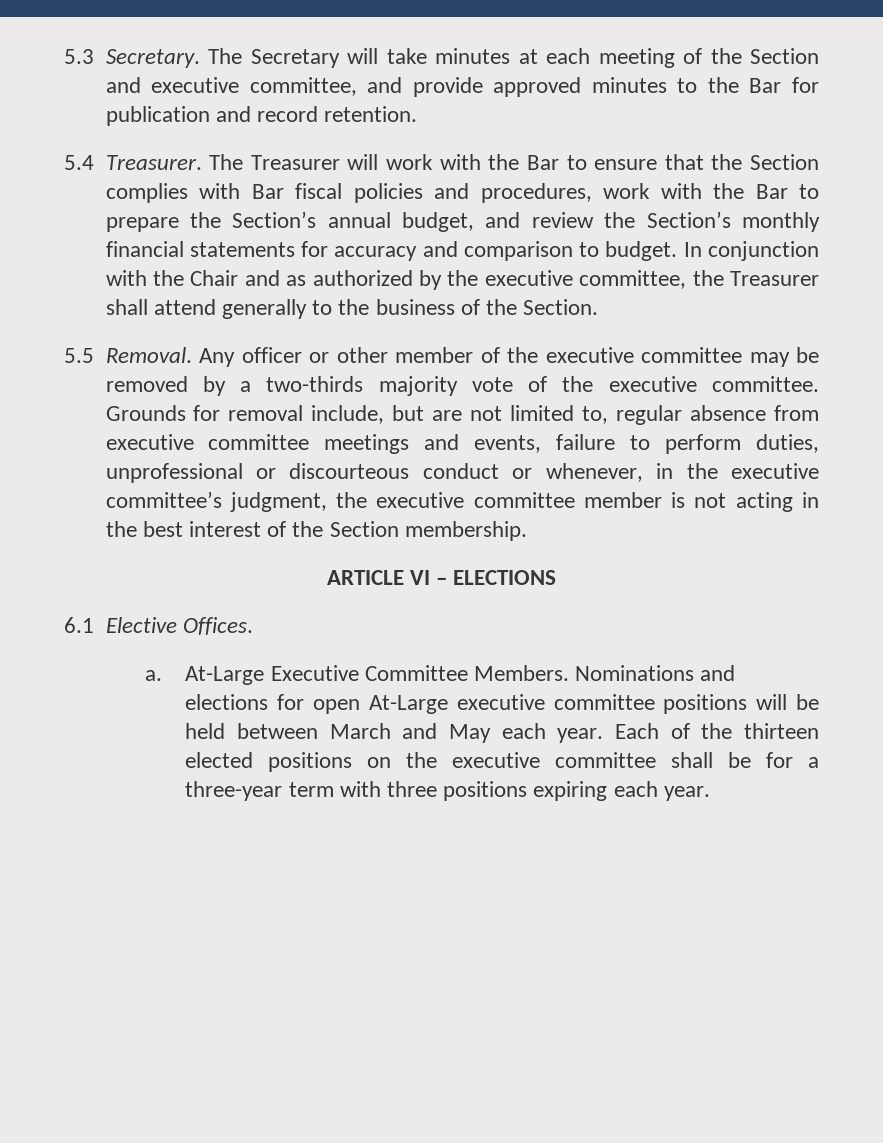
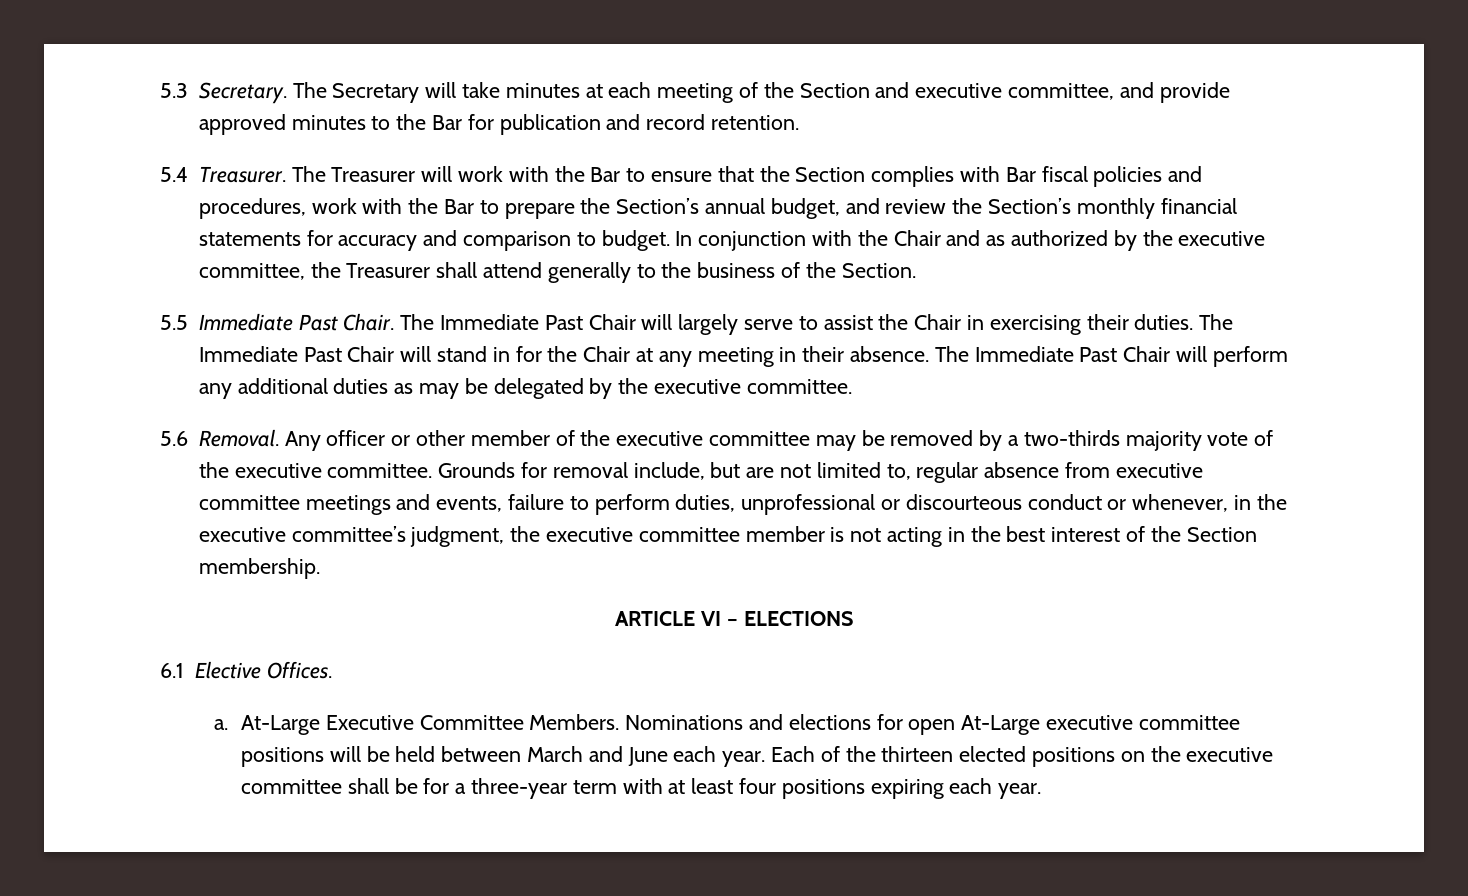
(94, 355) none -> [198,313,1234,335] [198,346,1288,367] [198,378,852,399] [160,431,188,446] Immediate Past Chair. The Immediate Past Chair will largely serve to assist the Chair in exercising their duties. The Immediate Past Chair will stand in for the Chair at any meeting in their absence. The Immediate Past Chair will perform any additional duties as may be delegated by the executive committee. // 5.6
[449,724,492,743] May -> [627,747,668,766] June
[387,781,438,797] three -> [668,778,776,794] at least four

